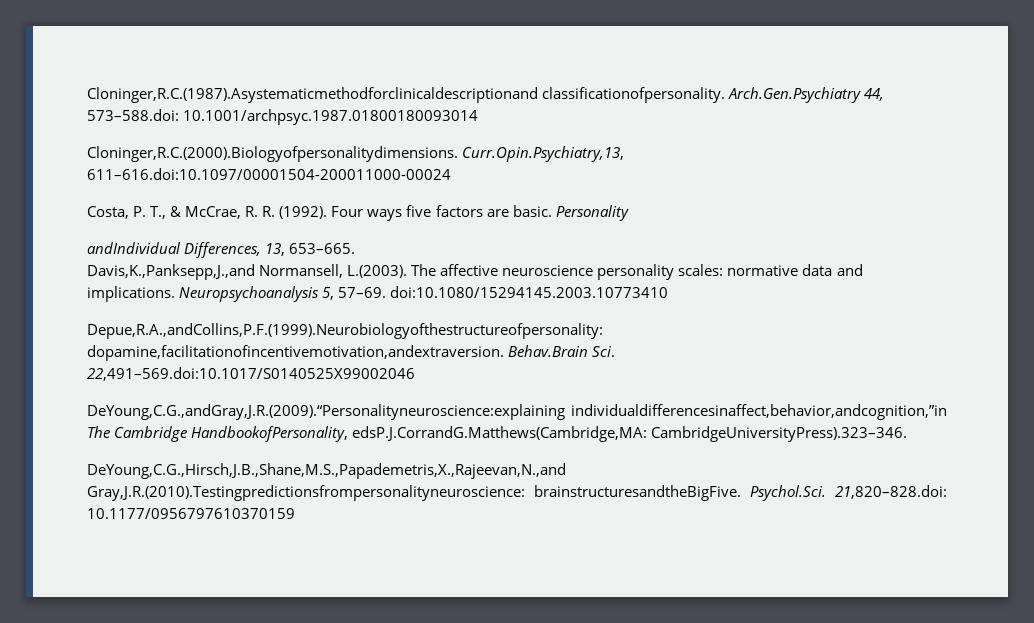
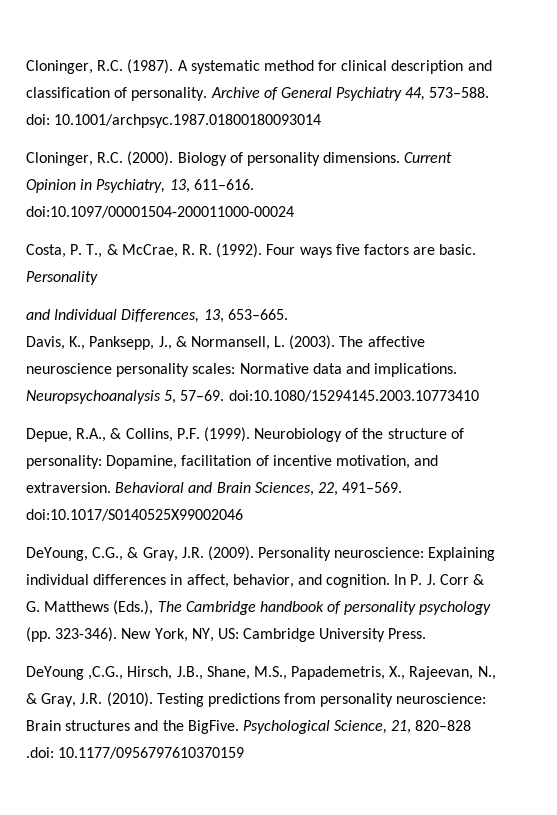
[87,87,885,103] [87,109,479,125] [87,146,625,162] [87,168,451,180] Cloninger,R.C.(1987).Asystematicmethodforclinicaldescriptionand classificationofpersonality. Arch.Gen.Psychiatry 44, 573–588.doi: 10.1001/archpsyc.1987.01800180093014 // Cloninger,R.C.(2000).Biologyofpersonalitydimensions. Curr.Opin.Psychiatry,13, 611–616.doi:10.1097/00001504-200011000-00024 -> [26,59,492,74] [26,87,490,101] [26,114,322,128] [26,151,453,166] [26,179,254,193] [26,206,294,218] Cloninger, R.C. (1987). A systematic method for clinical description and classification of personality. Archive of General Psychiatry 44, 573–588. doi: 10.1001/archpsyc.1987.01800180093014 // Cloninger, R.C. (2000). Biology of personality dimensions. Current Opinion in Psychiatry, 13, 611–616. doi:10.1097/00001504-200011000-00024
[87,242,181,254] andIndividual -> [26,309,118,320] and Individual
[87,264,408,280] Davis,K.,Panksepp,J.,and Normansell, L.(2003). -> [26,335,336,350] Davis, K., Panksepp, J., & Normansell, L. (2003).
[727,265,799,276] normative -> [239,363,309,374] Normative
[87,323,603,339] [87,345,616,361] [87,367,415,381] [87,404,947,420] [87,426,908,442] [87,463,566,479] [87,485,947,501] Depue,R.A.,andCollins,P.F.(1999).Neurobiologyofthestructureofpersonality: dopamine,facilitationofincentivemotivation,andextraversion. Behav.Brain Sci. 22,491–569.doi:10.1017/S0140525X99002046 // DeYoung,C.G.,andGray,J.R.(2009).“Personalityneuroscience:explaining individualdifferencesinaffect,behavior,andcognition,”in The Cambridge HandbookofPersonality, edsP.J.CorrandG.Matthews(Cambridge,MA: CambridgeUniversityPress).323–346. // DeYoung,C.G.,Hirsch,J.B.,Shane,M.S.,Papademetris,X.,Rajeevan,N.,and Gray,J.R.(2010).Testingpredictionsfrompersonalityneuroscience: brainstructuresandtheBigFive. Psychol.Sci. 21,820–828.doi: -> [26,427,464,442] [26,455,439,469] [26,482,403,496] [26,509,243,521] [26,546,496,561] [26,574,485,588] [26,600,492,615] [26,627,427,642] [26,666,496,680] [26,692,487,707] [26,720,472,734] [26,747,54,758] Depue, R.A., & Collins, P.F. (1999). Neurobiology of the structure of personality: Dopamine, facilitation of incentive motivation, and extraversion. Behavioral and Brain Sciences, 22, 491–569. doi:10.1017/S0140525X99002046 // DeYoung, C.G., & Gray, J.R. (2009). Personality neuroscience: Explaining individual differences in affect, behavior, and cognition. In P. J. Corr & G. Matthews (Eds.), The Cambridge handbook of personality psychology (pp. 323-346). New York, NY, US: Cambridge University Press. // DeYoung ,C.G., Hirsch, J.B., Shane, M.S., Papademetris, X., Rajeevan, N., & Gray, J.R. (2010). Testing predictions from personality neuroscience: Brain structures and the BigFive. Psychological Science, 21, 820–828 .doi:

